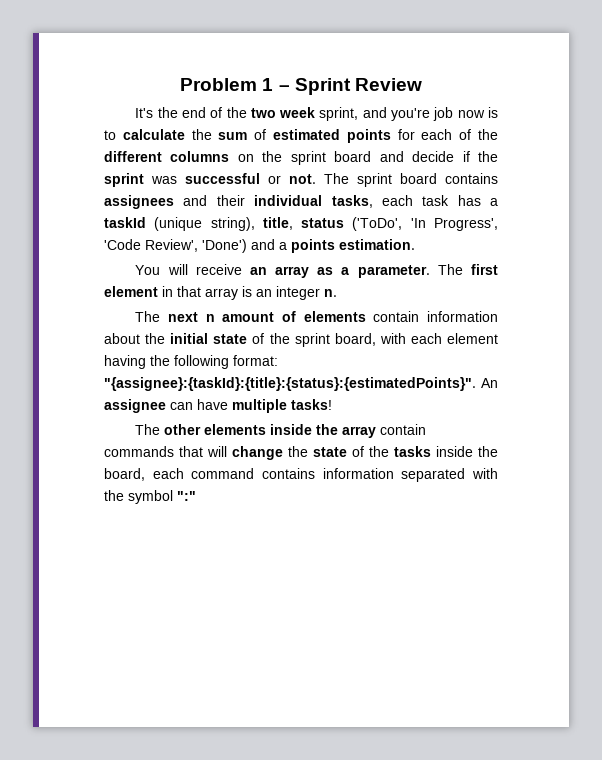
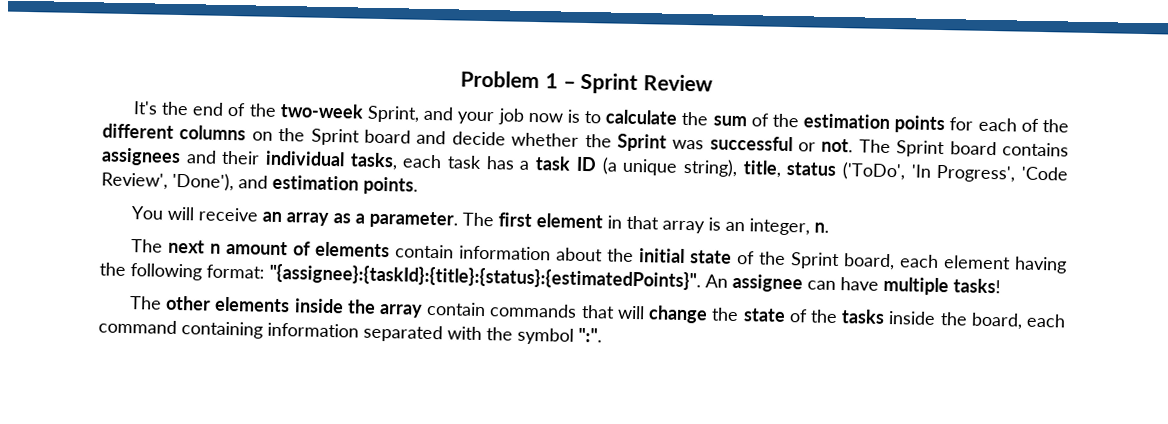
[250,107,431,121] two week sprint, and you're -> [279,102,495,125] two-week Sprint, and your
[273,129,340,140] estimated -> [771,113,891,130] the estimation
[290,151,326,165] sprint -> [310,128,360,146] Sprint
[462,151,499,162] [104,173,144,187] if the sprint -> [511,132,667,152] whether the Sprint
[357,173,392,187] sprint -> [896,140,946,158] Sprint
[104,217,203,231] taskId (unique -> [535,156,679,176] task ID (a unique
[202,239,415,253] 'Done') and a points estimation. -> [172,172,418,195] 'Done'), and estimation points.
[276,286,320,300] integer -> [748,218,810,236] integer,
[294,333,406,347] sprint board, with -> [789,252,895,271] Sprint board,
[262,468,315,479] contains -> [181,321,263,339] containing
[177,491,196,501] ":" -> [578,327,602,343] ":".

